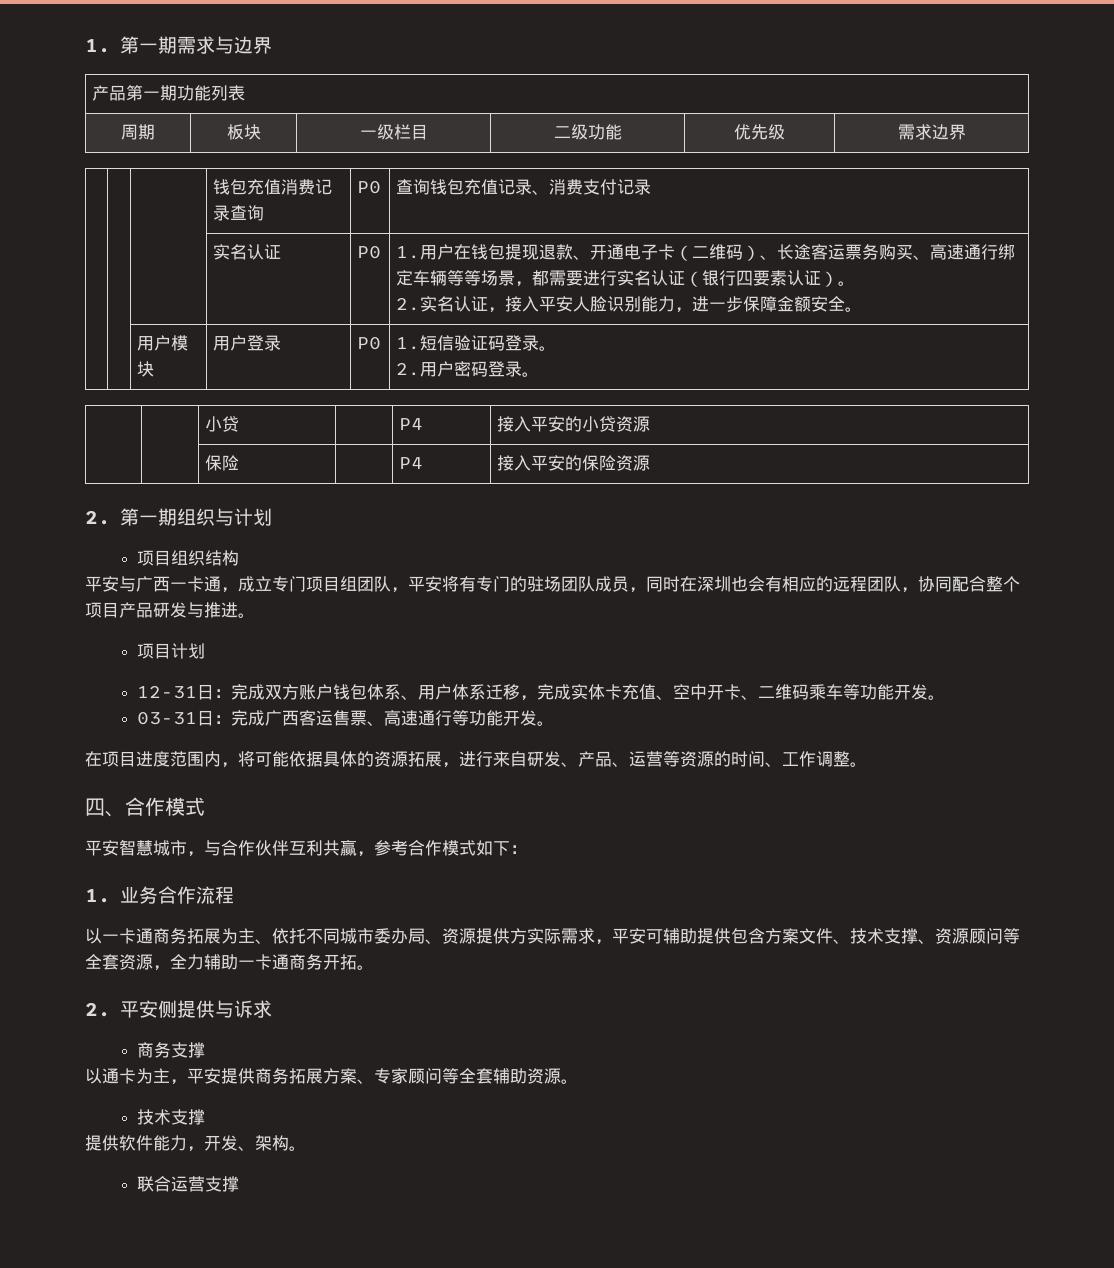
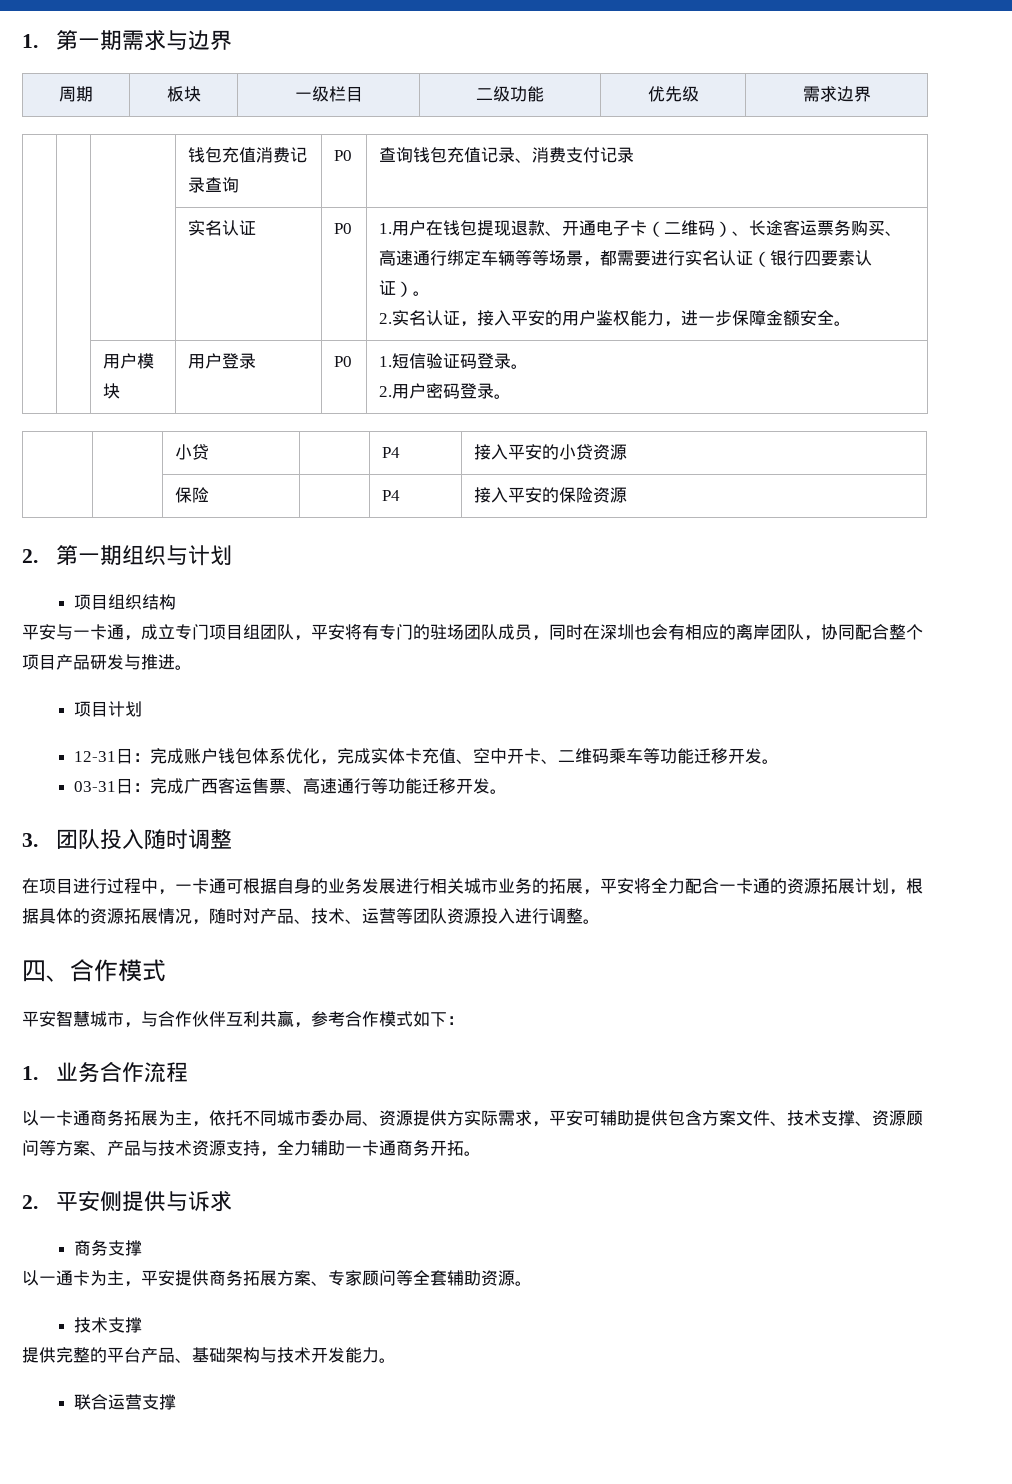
[92,85,246,101] // 产品第一期功能列表 -> (232, 40) none
[573,296,642,312] 人脸识别 -> [544,310,630,326] 的用户鉴权
[136,576,170,592] 广西 -> (73, 632) none
[833,576,867,592] 远程 -> [736,624,770,640] 离岸
[265,684,300,700] 双方 -> (185, 756) none
[401,684,521,700] 、用户体系迁移 -> [286,748,321,764] 优化
(895, 692) none -> [694,748,729,764] 迁移
[503,710,555,726] [85,751,816,768] 开发。 // 在项目进度范围内，将可能依据具体的资源拓展，进行来自研发、产品、运营等资源的时间、工作 -> [422,778,508,794] [22,829,232,850] [22,878,923,895] [22,908,549,925] 迁移开发。 // 3.团队投入随时调整 // 在项目进行过程中，一卡通可根据自身的业务发展进行相关城市业务的拓展，平安将全力配合一卡通的资源拓展计划，根据具体的资源拓展情况，随时对产品、技术、运营等团队资源投入进行
[255,939,272,944] 、 -> [192,1121,209,1127] ，
[85,954,153,970] 全套资源 -> [56,1140,260,1156] 方案、产品与技术资源支持
(102, 1076) none -> [39,1276,56,1284] 一
[119,1135,289,1152] 软件能力，开发、架构 -> [56,1347,379,1363] 完整的平台产品、基础架构与技术开发能力

